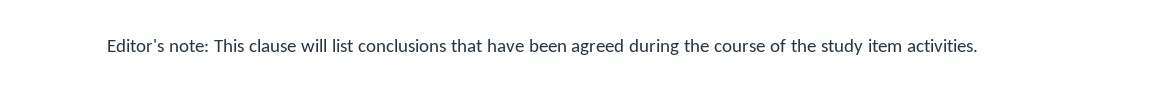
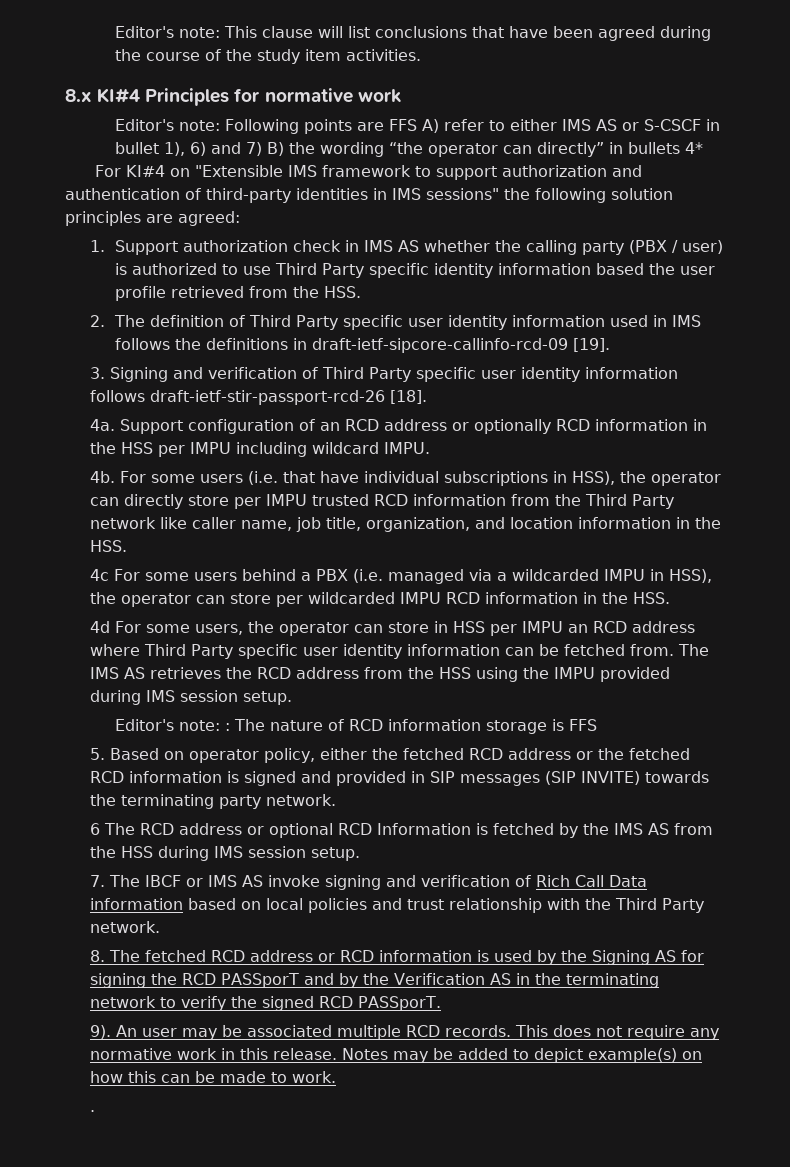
(979, 45) none -> [65,88,401,106] [115,119,721,134] [115,142,704,157] [95,165,643,180] [65,188,673,203] [65,211,240,226] [90,240,724,255] [115,263,716,278] [115,286,362,301] [90,315,702,330] [115,338,611,353] [90,367,679,382] [90,390,428,405] [90,419,708,434] [90,442,431,457] [90,471,722,486] [90,494,675,509] [90,517,722,532] [90,540,128,552] [90,569,713,584] [90,592,671,607] [90,621,696,636] [90,644,710,659] [90,667,671,682] [90,690,293,705] [115,719,598,734] [90,748,691,763] [90,771,710,786] [90,794,337,809] [90,823,714,838] [90,846,361,861] [90,875,648,890] [90,898,705,913] [90,921,161,933] [90,950,705,965] [90,973,660,988] [90,996,442,1011] [90,1025,720,1040] [90,1048,703,1063] [90,1071,337,1083] [90,1110,96,1112] // 8.x KI#4 Principles for normative work // Editor's note: Following points are FFS A) refer to either IMS AS or S-CSCF in bullet 1), 6) and 7) B) the wording “the operator can directly” in bullets 4* // For KI#4 on "Extensible IMS framework to support authorization and authentication of third-party identities in IMS sessions" the following solution principles are agreed: // 1. Support authorization check in IMS AS whether the calling party (PBX / user) is authorized to use Third Party specific identity information based the user profile retrieved from the HSS. // 2. The definition of Third Party specific user identity information used in IMS follows the definitions in draft-ietf-sipcore-callinfo-rcd-09 [19]. // 3. Signing and verification of Third Party specific user identity information follows draft-ietf-stir-passport-rcd-26 [18]. // 4a. Support configuration of an RCD address or optionally RCD information in the HSS per IMPU including wildcard IMPU. // 4b. For some users (i.e. that have individual subscriptions in HSS), the operator can directly store per IMPU trusted RCD information from the Third Party network like caller name, job title, organization, and location information in the HSS. // 4c For some users behind a PBX (i.e. managed via a wildcarded IMPU in HSS), the operator can store per wildcarded IMPU RCD information in the HSS. // 4d For some users, the operator can store in HSS per IMPU an RCD address where Third Party specific user identity information can be fetched from. The IMS AS retrieves the RCD address from the HSS using the IMPU provided during IMS session setup. // Editor's note: : The nature of RCD information storage is FFS // 5. Based on operator policy, either the fetched RCD address or the fetched RCD information is signed and provided in SIP messages (SIP INVITE) towards the terminating party network. // 6 The RCD address or optional RCD Information is fetched by the IMS AS from the HSS during IMS session setup. // 7. The IBCF or IMS AS invoke signing and verification of Rich Call Data information based on local policies and trust relationship with the Third Party network. // 8. The fetched RCD address or RCD information is used by the Signing AS for signing the RCD PASSporT and by the Verification AS in the terminating network to verify the signed RCD PASSporT. // 9). An user may be associated multiple RCD records. This does not require any normative work in this release. Notes may be added to depict example(s) on how this can be made to work. // .

